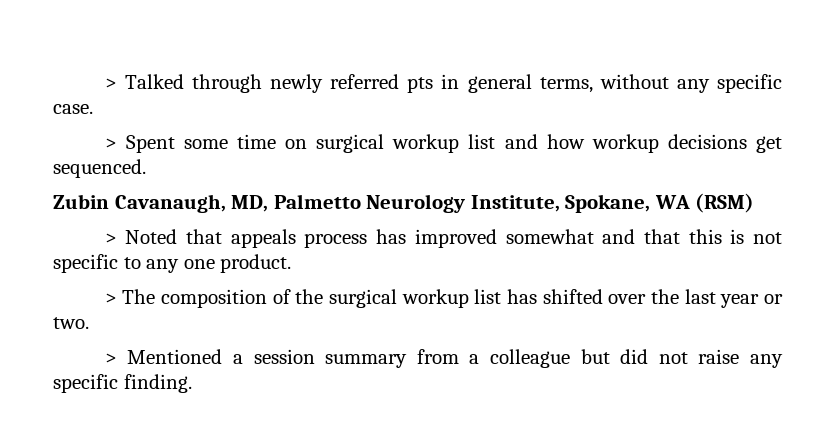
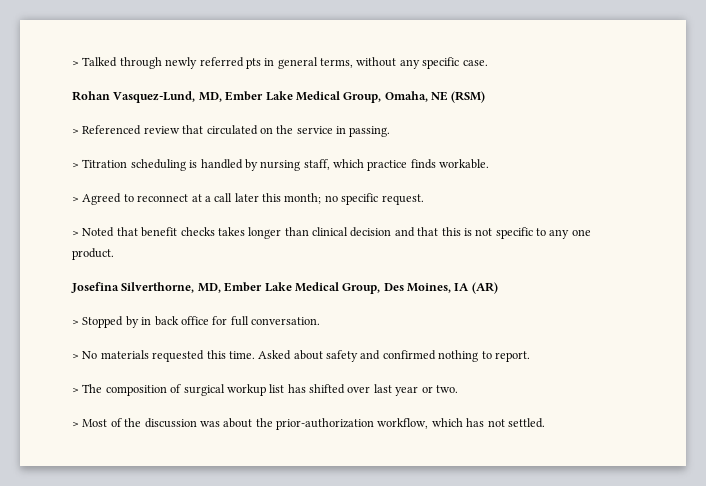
[104,134,783,153] [53,159,146,178] [53,193,755,213] [104,229,594,248] > Spent some time on surgical workup list and how workup decisions get sequenced. // Zubin Cavanaugh, MD, Palmetto Neurology Institute, Spokane, WA (RSM) // > Noted that appeals process has improved somewhat -> [72,91,486,103] [72,125,391,137] [72,159,490,171] [72,193,424,205] [72,227,392,239] Rohan Vasquez-Lund, MD, Ember Lake Medical Group, Omaha, NE (RSM) // > Referenced review that circulated on the service in passing. // > Titration scheduling is handled by nursing staff, which practice finds workable. // > Agreed to reconnect at a call later this month; no specific request. // > Noted that benefit checks takes longer than clinical decision
(292, 263) none -> [71,282,498,294] [72,316,320,328] [72,350,530,362] // Josefina Silverthorne, MD, Ember Lake Medical Group, Des Moines, IA (AR) // > Stopped by in back office for full conversation. // > No materials requested this time. Asked about safety and confirmed nothing to report.
[295,289,324,304] the -> (182, 388) none
[650,289,679,304] the -> (371, 389) none
[127,349,784,368] [53,374,192,393] Mentioned a session summary from a colleague but did not raise any specific finding. -> [82,418,545,430] Most of the discussion was about the prior-authorization workflow, which has not settled.

